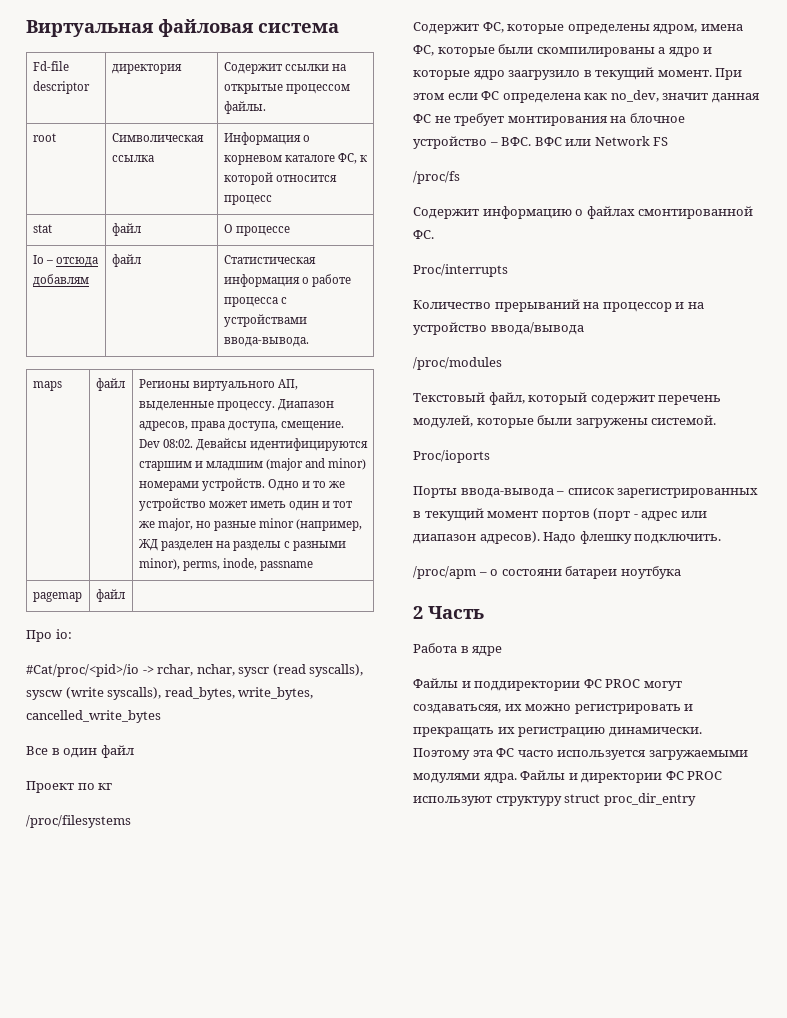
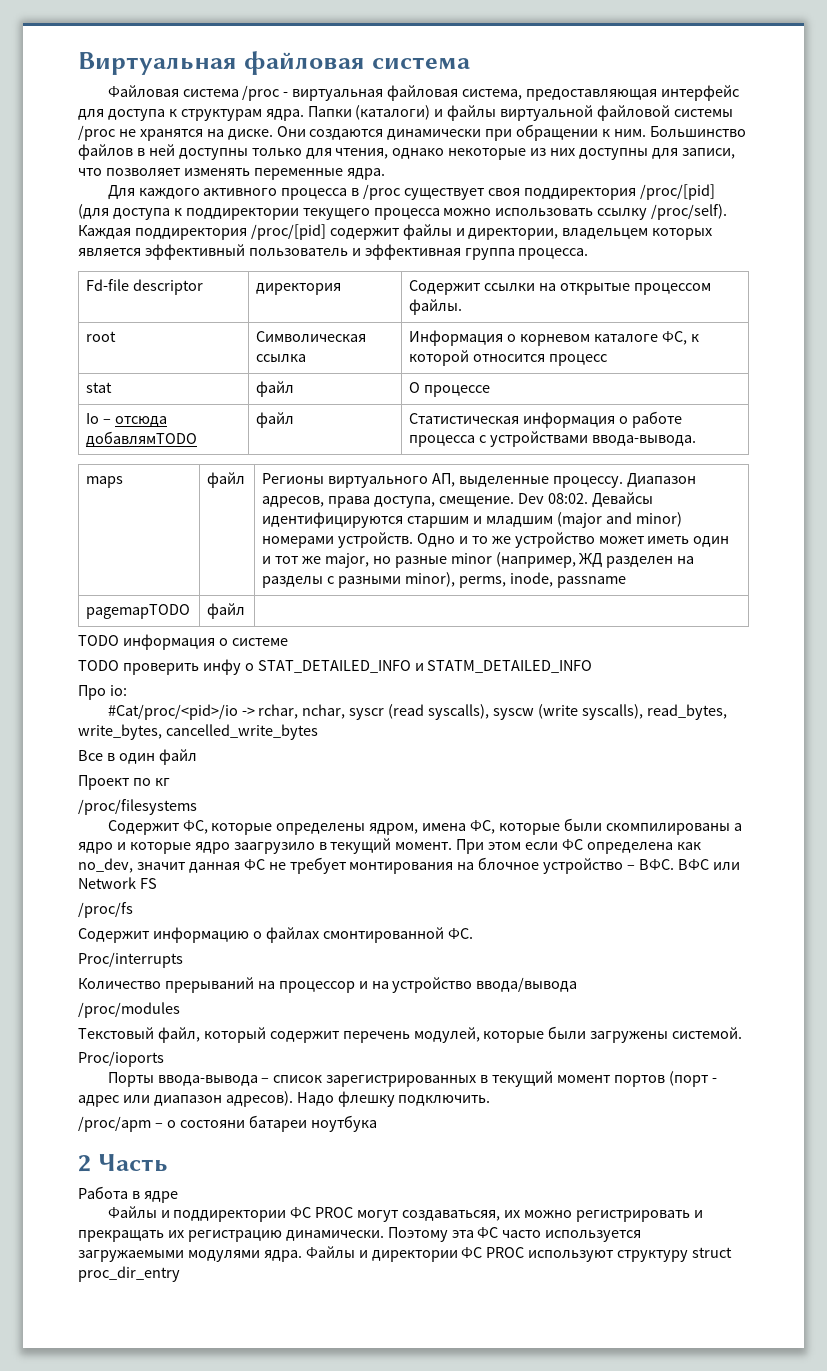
(339, 28) none -> [107,85,739,101] [78,105,734,121] [78,124,746,141] [78,144,735,160] [78,168,385,180] [107,184,715,200] [78,204,728,220] [78,224,713,240] [78,244,589,260] // Файловая система /proc - виртуальная файловая система, предоставляющая интерфейс для доступа к структурам ядра. Папки (каталоги) и файлы виртуальной файловой системы /proc не хранятся на диске. Они создаются динамически при обращении к ним. Большинство файлов в ней доступны только для чтения, однако некоторые из них доступны для записи, что позволяет изменять переменные ядра. // Для каждого активного процесса в /proc существует своя поддиректория /proc/[pid] (для доступа к поддиректории текущего процесса можно использовать ссылку /proc/self). Каждая поддиректория /proc/[pid] содержит файлы и директории, владельцем которых является эффективный пользователь и эффективная группа процесса.
[32,274,89,287] добавлям -> [86,431,198,447] добавлямTODO
[32,592,82,602] [95,589,125,602] pagemap | файл | -> [86,604,191,619] [207,603,246,619] [78,634,288,650] [78,659,593,675] pagemapTODO | файл | // TODO информация о системе // TODO проверить инфу о STAT_DETAILED_INFO и STATM_DETAILED_INFO

